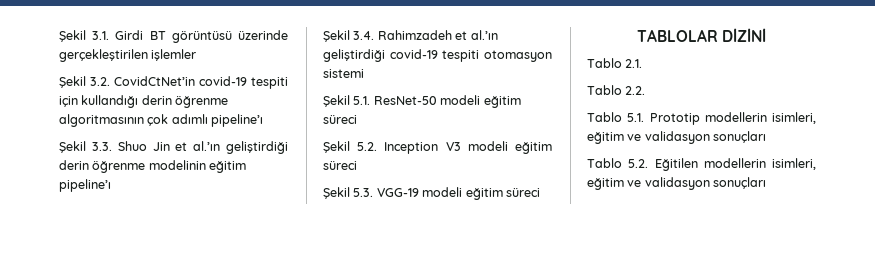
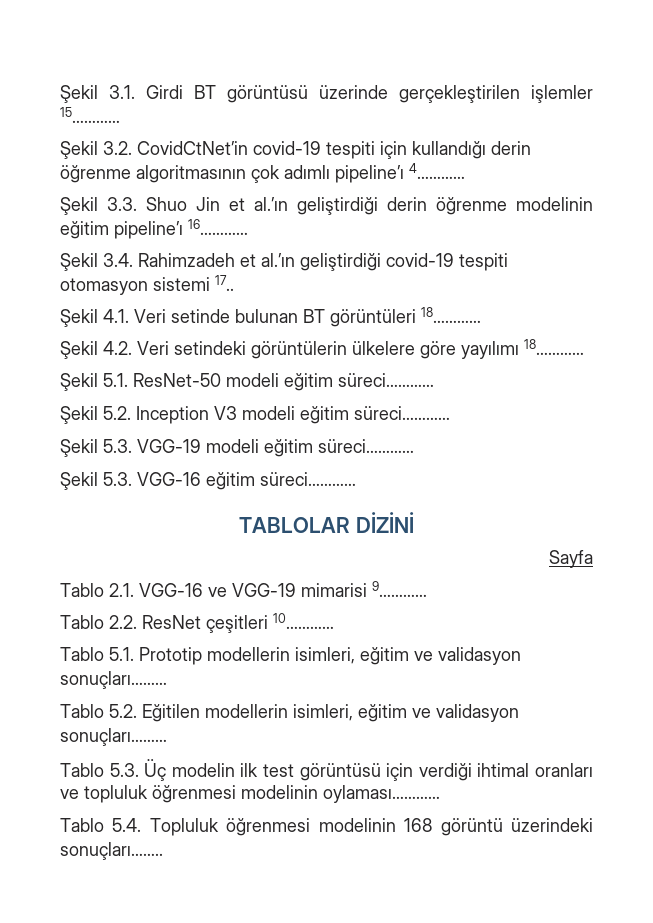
(197, 55) none -> [60,107,120,123] 15…………
(264, 120) none -> [409,163,465,179] 4…………
(111, 185) none -> [188,219,248,235] 16…………
(364, 73) none -> [215,275,234,291] [60,307,481,327] [60,339,584,359] 17.. // Şekil 4.1. Veri setinde bulunan BT görüntüleri 18………… // Şekil 4.2. Veri setindeki görüntülerin ülkelere göre yayılımı 18…………
[323,115,357,124] süreci -> [338,373,434,387] süreci…………
[323,161,357,170] süreci -> [354,406,450,420] süreci…………
[505,188,540,197] süreci -> [318,439,414,453] [60,472,356,490] süreci………… // Şekil 5.3. VGG-16 eğitim süreci…………
(767, 35) none -> [549,550,593,568] // Sayfa
(643, 63) none -> [139,581,427,597] VGG-16 ve VGG-19 mimarisi 9…………
(646, 90) none -> [142,613,334,633] ResNet çeşitleri 10…………
[713,131,767,143] sonuçları -> [60,671,167,689] sonuçları………
[713,177,767,189] sonuçları -> [60,728,167,746] [60,759,593,781] [60,785,440,803] [60,818,593,836] [60,842,163,860] sonuçları……… // Tablo 5.3. Üç modelin ilk test görüntüsü için verdiği ihtimal oranları ve topluluk öğrenmesi modelinin oylaması………… // Tablo 5.4. Topluluk öğrenmesi modelinin 168 görüntü üzerindeki sonuçları……..

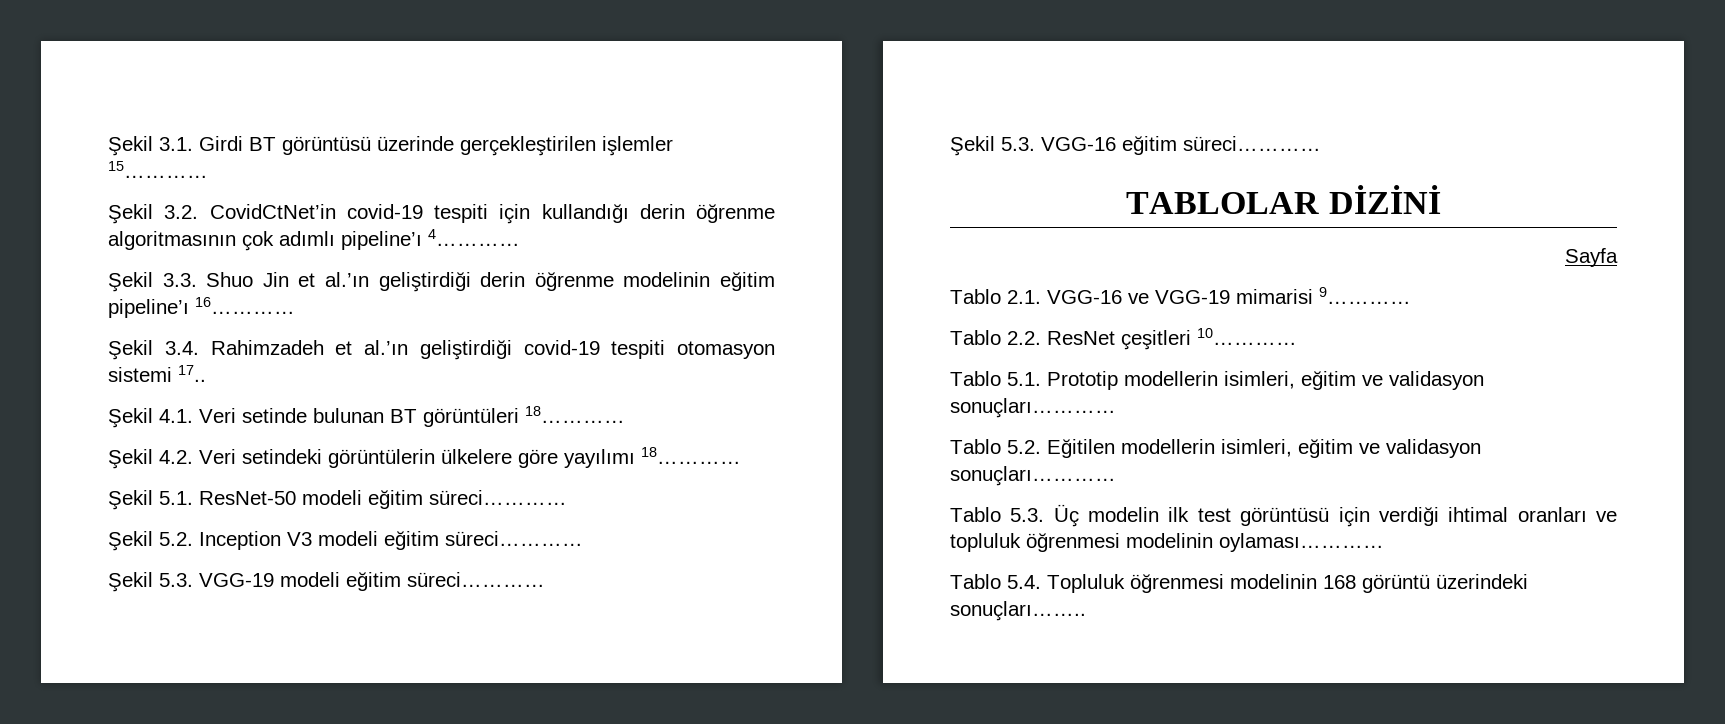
[60,671,167,689] sonuçları……… -> [950,398,1116,418] sonuçları…………
[60,728,167,746] sonuçları……… -> [950,466,1116,486] sonuçları…………

